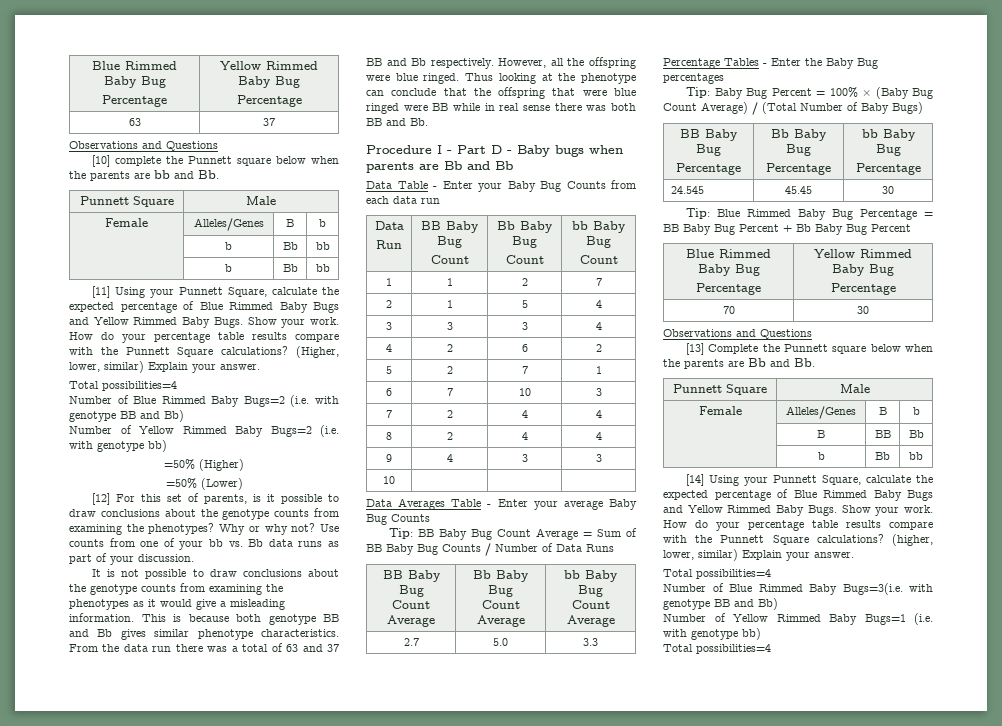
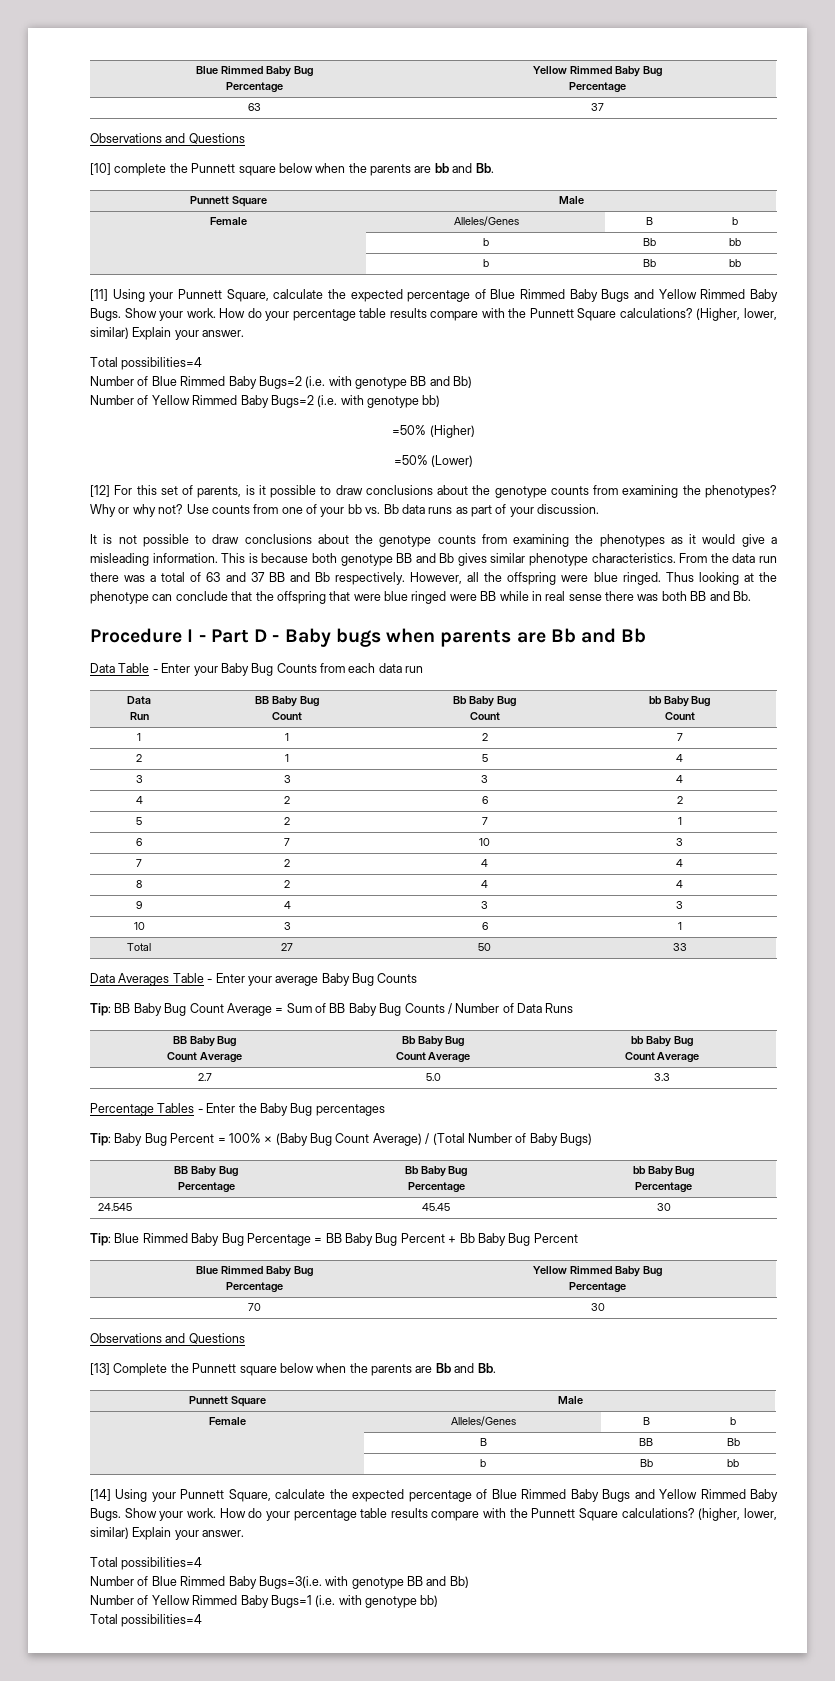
(395, 480) | | -> [283,922,291,930] [481,922,488,930] [677,922,682,930] [127,943,151,951] [281,943,293,951] [478,943,491,951] [672,943,687,951] 3 | 6 | 1 // Total | 27 | 50 | 33

